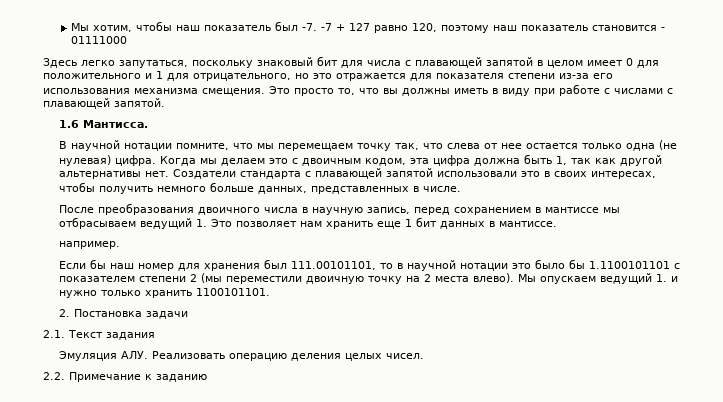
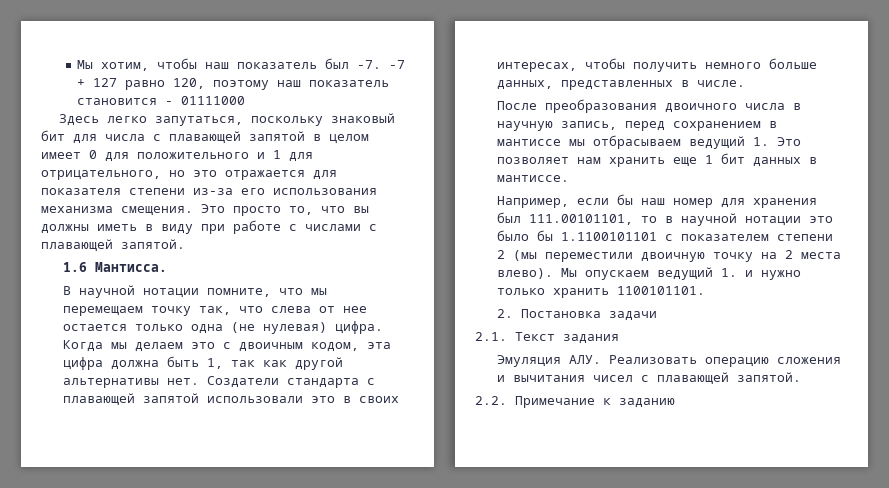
[58,241,120,249] [58,261,86,269] например. // Если -> [497,196,610,208] Например, если
[290,353,424,361] деления целых чисел. -> [777,357,842,364] [497,372,802,385] сложения и вычитания чисел с плавающей запятой.

